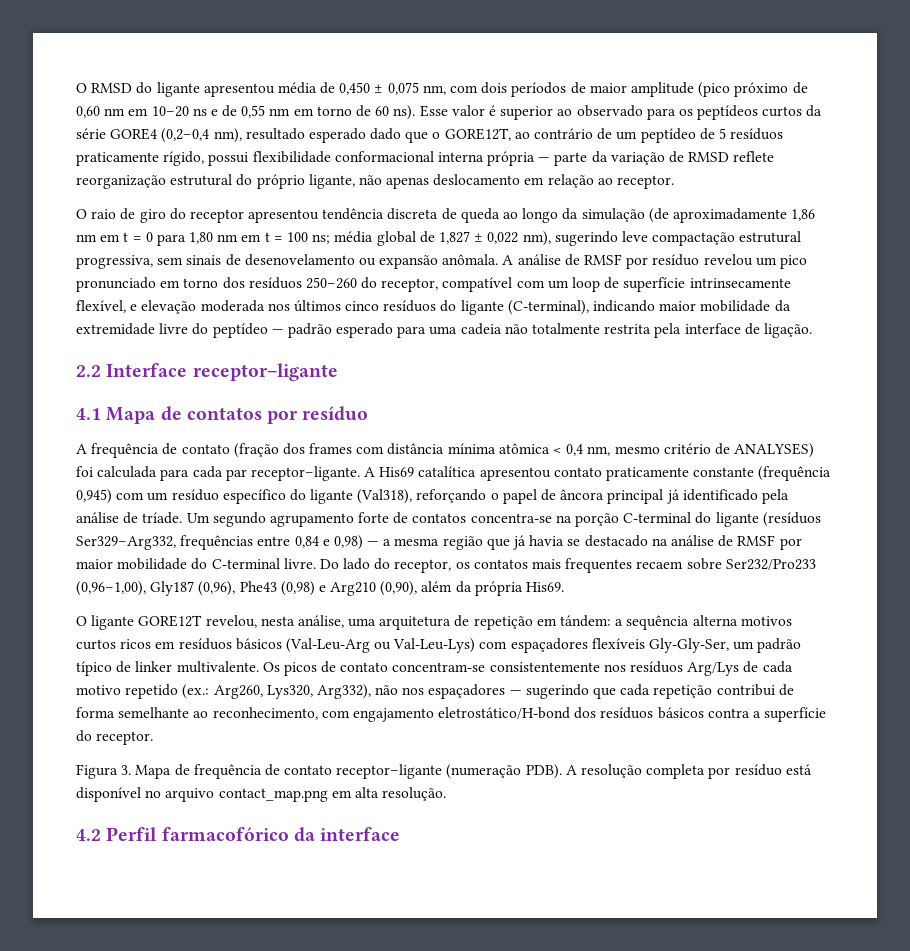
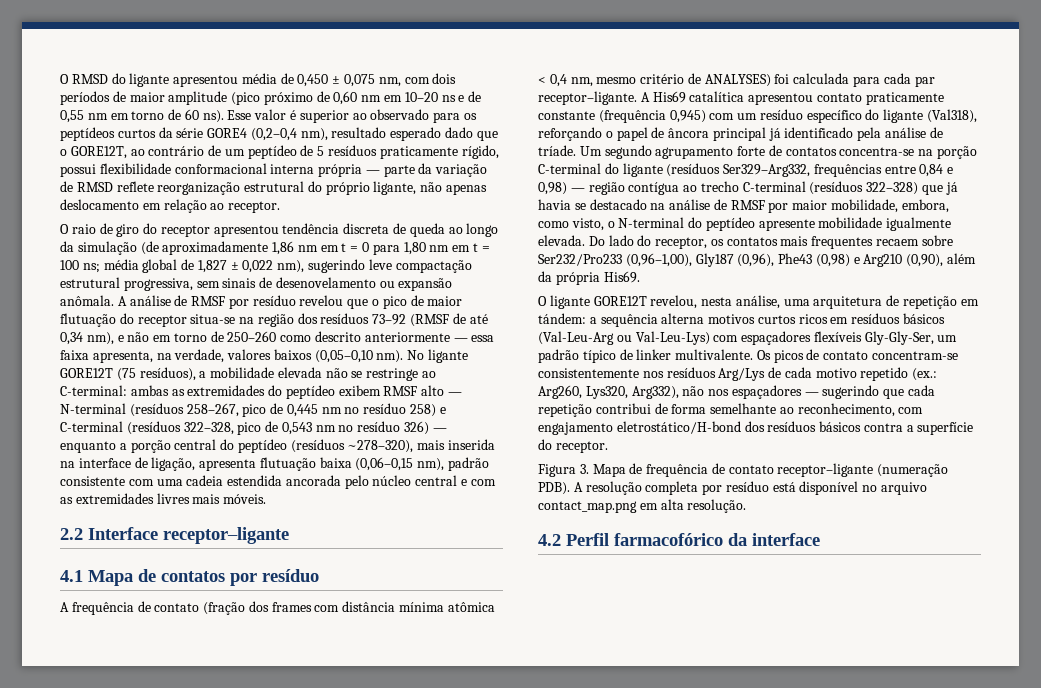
[755,255,807,269] [76,277,791,292] [76,300,791,315] [76,323,812,338] um pico pronunciado em torno dos resíduos 250–260 do receptor, compatível com um loop de superfície intrinsecamente flexível, e elevação moderada nos últimos cinco resíduos do ligante (C-terminal), indicando maior mobilidade da extremidade livre do peptídeo — padrão esperado para uma cadeia não totalmente restrita pela interface de ligação. -> [347,295,463,309] [60,313,488,327] [60,331,495,345] [60,349,469,363] [60,367,437,381] [60,385,463,399] [60,403,446,417] [60,421,447,435] [60,439,496,453] [60,457,490,471] [60,475,496,489] [60,493,267,504] que o pico de maior flutuação do receptor situa-se na região dos resíduos 73–92 (RMSF de até 0,34 nm), e não em torno de 250–260 como descrito anteriormente — essa faixa apresenta, na verdade, valores baixos (0,05–0,10 nm). No ligante GORE12T (75 resíduos), a mobilidade elevada não se restringe ao C-terminal: ambas as extremidades do peptídeo exibem RMSF alto — N-terminal (resíduos 258–267, pico de 0,445 nm no resíduo 258) e C-terminal (resíduos 322–328, pico de 0,543 nm no resíduo 326) — enquanto a porção central do peptídeo (resíduos ~278–320), mais inserida na interface de ligação, apresenta flutuação baixa (0,06–0,15 nm), padrão consistente com uma cadeia estendida ancorada pelo núcleo central e com as extremidades livres mais móveis.
[383,536,483,550] a mesma região -> [588,181,919,195] região contígua ao trecho C-terminal (resíduos 322–328)
[117,558,316,570] mobilidade do C-terminal livre. -> [831,199,949,213] [538,217,952,231] [538,235,585,246] mobilidade, embora, como visto, o N-terminal do peptídeo apresente mobilidade igualmente elevada.

